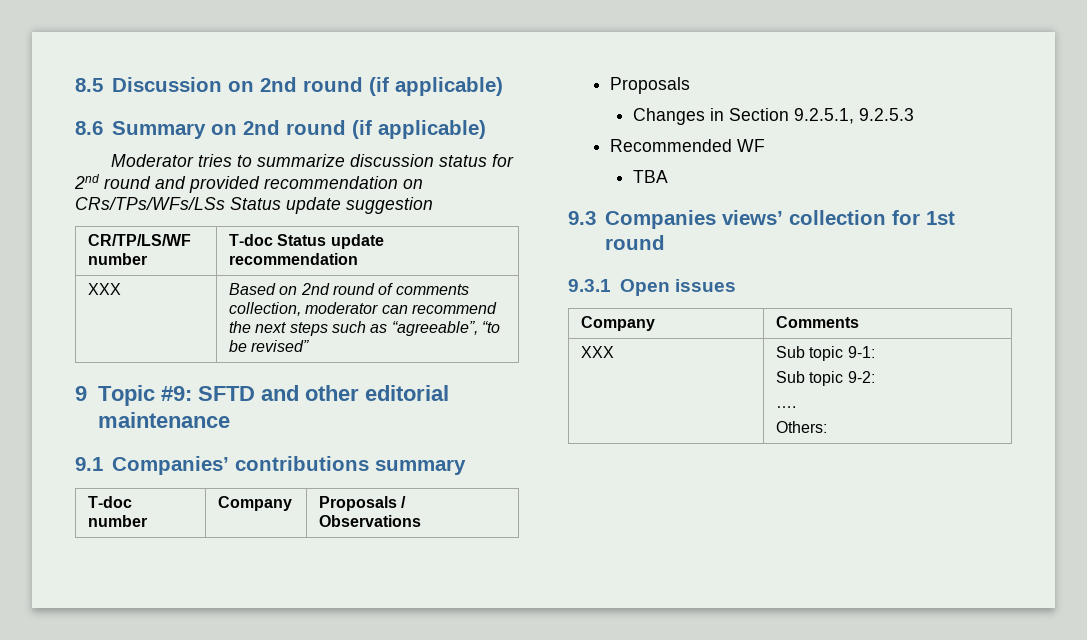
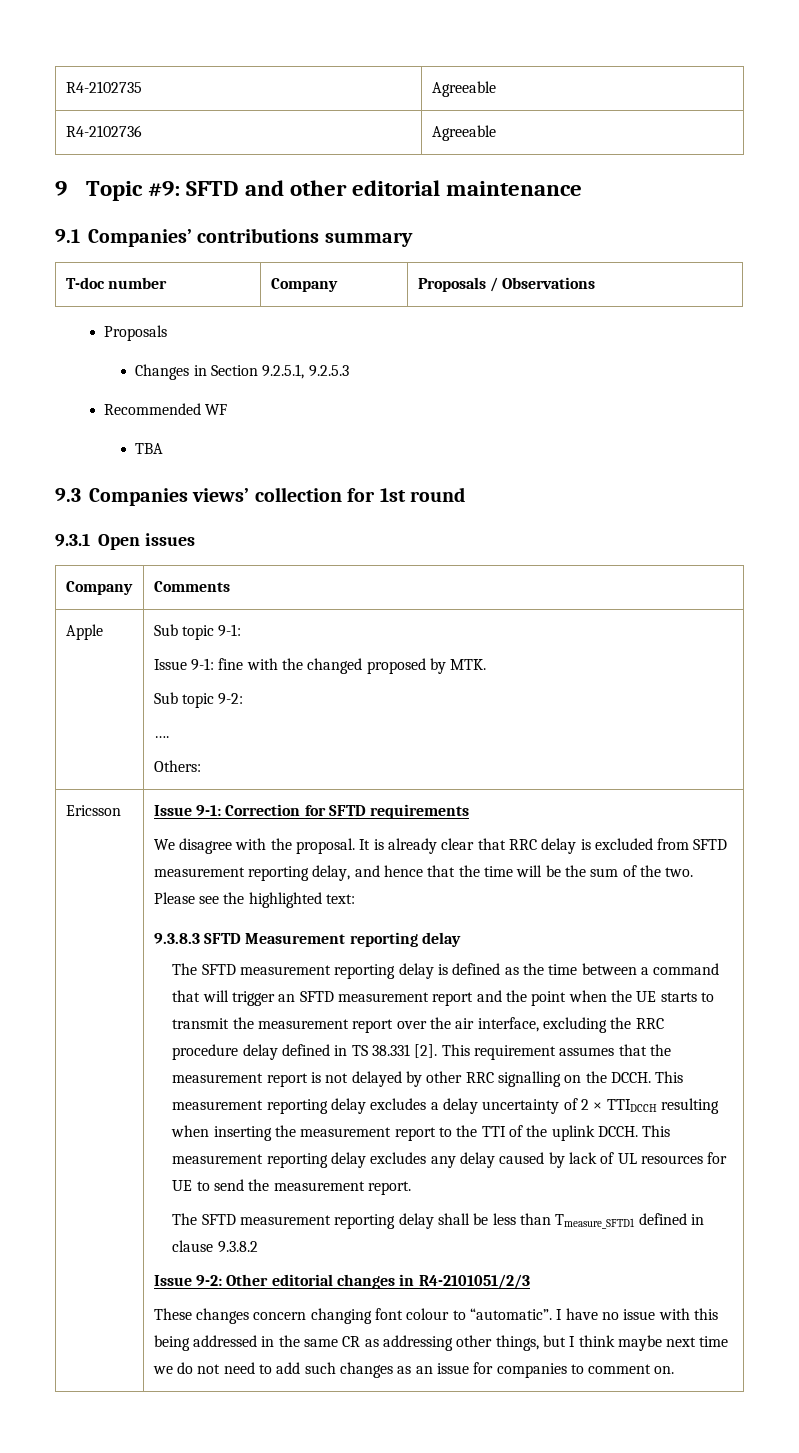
[75,77,503,96] [75,120,486,139] [110,154,514,167] [74,174,423,193] [75,197,433,214] [87,234,191,246] [87,253,147,265] [228,234,384,249] [228,253,358,265] [87,283,121,295] [228,283,469,295] [228,302,497,316] [228,321,500,336] [228,340,310,352] 8.5 Discussion on 2nd round (if applicable) // 8.6 Summary on 2nd round (if applicable) // Moderator tries to summarize discussion status for 2nd round and provided recommendation on CRs/TPs/WFs/LSs Status update suggestion // CR/TP/LS/WF number | T-doc Status update recommendation // XXX | Based on 2nd round of comments collection, moderator can recommend the next steps such as “agreeable”, “to be revised” -> [65,81,142,93] [431,81,496,97] [65,125,142,137] [431,125,496,141] R4-2102735 | Agreeable // R4-2102736 | Agreeable
[580,346,614,358] XXX -> [65,624,103,640] Apple
(875, 352) none -> [153,658,487,674] // Issue 9-1: fine with the changed proposed by MTK.
(827, 427) none -> [65,805,121,816] [153,804,470,819] [153,838,728,854] [153,865,694,881] [153,892,355,908] [153,932,461,947] [172,963,720,979] [172,990,714,1006] [172,1017,664,1033] [172,1044,671,1060] [172,1071,684,1087] [172,1098,719,1114] [171,1125,671,1141] [172,1152,728,1168] [172,1179,412,1195] [172,1213,704,1229] [172,1240,258,1253] [153,1274,530,1289] [153,1308,718,1324] [153,1335,729,1351] [152,1362,675,1378] // Ericsson | Issue 9-1: Correction for SFTD requirements // We disagree with the proposal. It is already clear that RRC delay is excluded from SFTD measurement reporting delay, and hence that the time will be the sum of the two. Please see the highlighted text: // 9.3.8.3 SFTD Measurement reporting delay // The SFTD measurement reporting delay is defined as the time between a command that will trigger an SFTD measurement report and the point when the UE starts to transmit the measurement report over the air interface, excluding the RRC procedure delay defined in TS 38.331 [2]. This requirement assumes that the measurement report is not delayed by other RRC signalling on the DCCH. This measurement reporting delay excludes a delay uncertainty of 2 × TTIDCCH resulting when inserting the measurement report to the TTI of the uplink DCCH. This measurement reporting delay excludes any delay caused by lack of UL resources for UE to send the measurement report. // The SFTD measurement reporting delay shall be less than Tmeasure_SFTD1 defined in clause 9.3.8.2 // Issue 9-2: Other editorial changes in R4-2101051/2/3 // These changes concern changing font colour to “automatic”. I have no issue with this being addressed in the same CR as addressing other things, but I think maybe next time we do not need to add such changes as an issue for companies to comment on.

